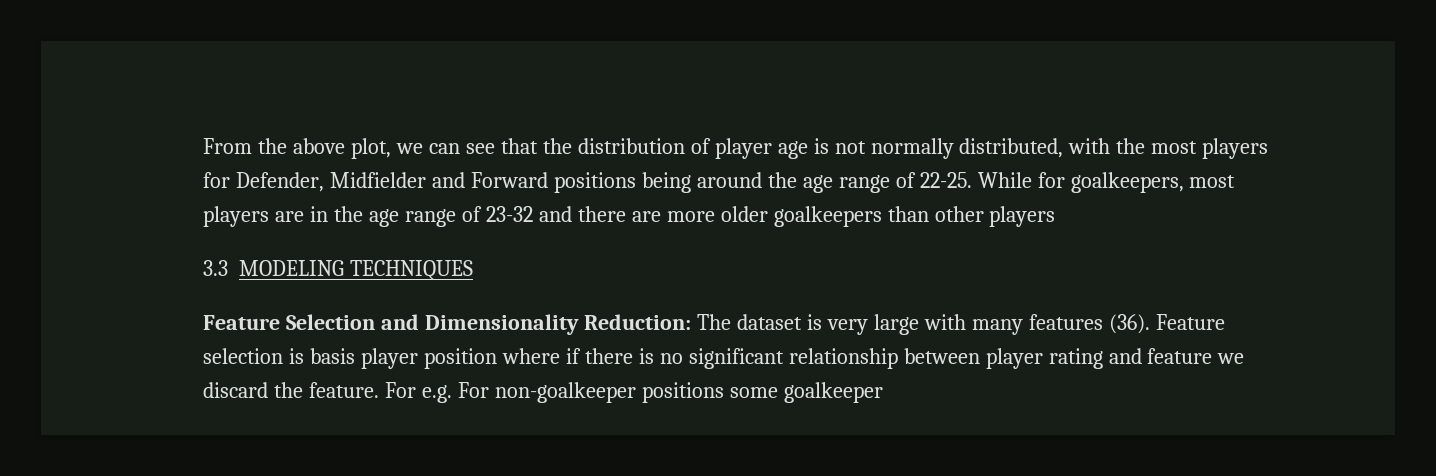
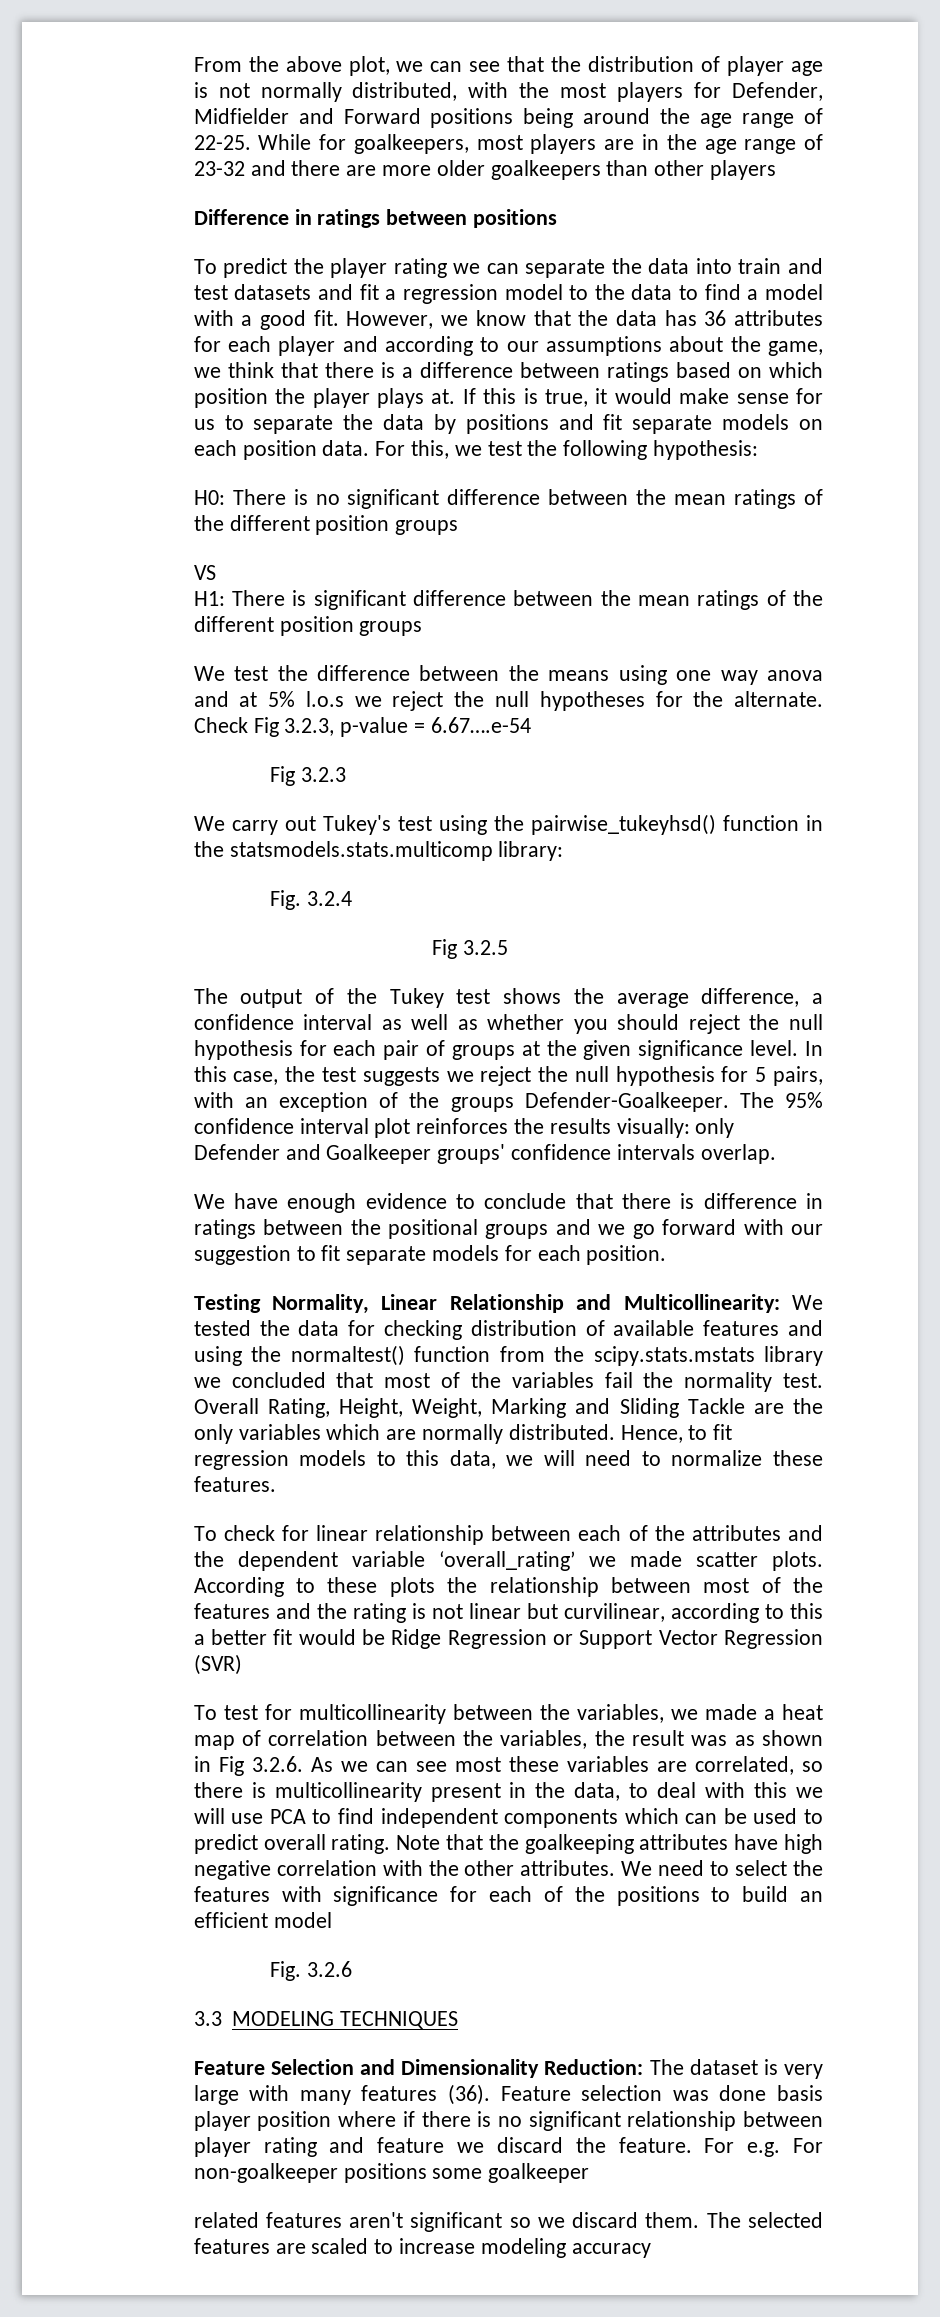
(1056, 216) none -> [193,209,557,228] [193,258,824,278] [193,284,824,304] [193,310,823,330] [193,336,823,356] [193,362,823,382] [193,388,823,408] [193,414,824,434] [193,440,758,460] [193,489,823,509] [193,515,459,535] [193,565,216,580] [193,590,823,610] [193,616,423,636] [193,665,823,685] [193,691,824,711] [193,717,531,737] [270,766,347,786] [193,814,823,835] [193,841,564,861] [270,890,353,910] [432,939,508,959] [193,988,823,1008] [193,1014,824,1034] [193,1040,824,1060] [193,1066,824,1086] [193,1092,823,1112] [193,1118,735,1138] [193,1144,776,1164] [193,1193,823,1213] [193,1219,823,1239] [193,1245,667,1265] [193,1294,823,1314] [193,1320,823,1340] [193,1345,823,1366] [193,1372,823,1392] [193,1398,824,1418] [193,1424,733,1444] [193,1450,824,1470] [193,1476,276,1492] [193,1525,824,1545] [193,1551,824,1571] [193,1577,823,1597] [193,1603,824,1623] [193,1629,823,1649] [193,1654,242,1675] [193,1704,823,1724] [193,1730,823,1750] [193,1756,824,1776] [193,1782,823,1802] [193,1808,823,1828] [193,1834,823,1854] [193,1860,823,1880] [193,1886,823,1906] [193,1912,332,1928] [270,1961,353,1981] // Difference in ratings between positions // To predict the player rating we can separate the data into train and test datasets and fit a regression model to the data to find a model with a good fit. However, we know that the data has 36 attributes for each player and according to our assumptions about the game, we think that there is a difference between ratings based on which position the player plays at. If this is true, it would make sense for us to separate the data by positions and fit separate models on each position data. For this, we test the following hypothesis: // H0: There is no significant difference between the mean ratings of the different position groups // VS // H1: There is significant difference between the mean ratings of the different position groups // We test the difference between the means using one way anova and at 5% l.o.s we reject the null hypotheses for the alternate. Check Fig 3.2.3, p-value = 6.67….e-54 // Fig 3.2.3 // We carry out Tukey's test using the pairwise_tukeyhsd() function in the statsmodels.stats.multicomp library: // Fig. 3.2.4 // Fig 3.2.5 // The output of the Tukey test shows the average difference, a confidence interval as well as whether you should reject the null hypothesis for each pair of groups at the given significance level. In this case, the test suggests we reject the null hypothesis for 5 pairs, with an exception of the groups Defender-Goalkeeper. The 95% confidence interval plot reinforces the results visually: only Defender and Goalkeeper groups' confidence intervals overlap. // We have enough evidence to conclude that there is difference in ratings between the positional groups and we go forward with our suggestion to fit separate models for each position. // Testing Normality, Linear Relationship and Multicollinearity: We tested the data for checking distribution of available features and using the normaltest() function from the scipy.stats.mstats library we concluded that most of the variables fail the normality test. Overall Rating, Height, Weight, Marking and Sliding Tackle are the only variables which are normally distributed. Hence, to fit regression models to this data, we will need to normalize these features. // To check for linear relationship between each of the attributes and the dependent variable ‘overall_rating’ we made scatter plots. According to these plots the relationship between most of the features and the rating is not linear but curvilinear, according to this a better fit would be Ridge Regression or Support Vector Regression (SVR) // To test for multicollinearity between the variables, we made a heat map of correlation between the variables, the result was as shown in Fig 3.2.6. As we can see most these variables are correlated, so there is multicollinearity present in the data, to deal with this we will use PCA to find independent components which can be used to predict overall rating. Note that the goalkeeping attributes have high negative correlation with the other attributes. We need to select the features with significance for each of the positions to build an efficient model // Fig. 3.2.6
[289,348,305,364] is -> [672,2085,767,2101] was done
(883, 392) none -> [193,2212,824,2232] [193,2238,651,2258] // related features aren't significant so we discard them. The selected features are scaled to increase modeling accuracy

